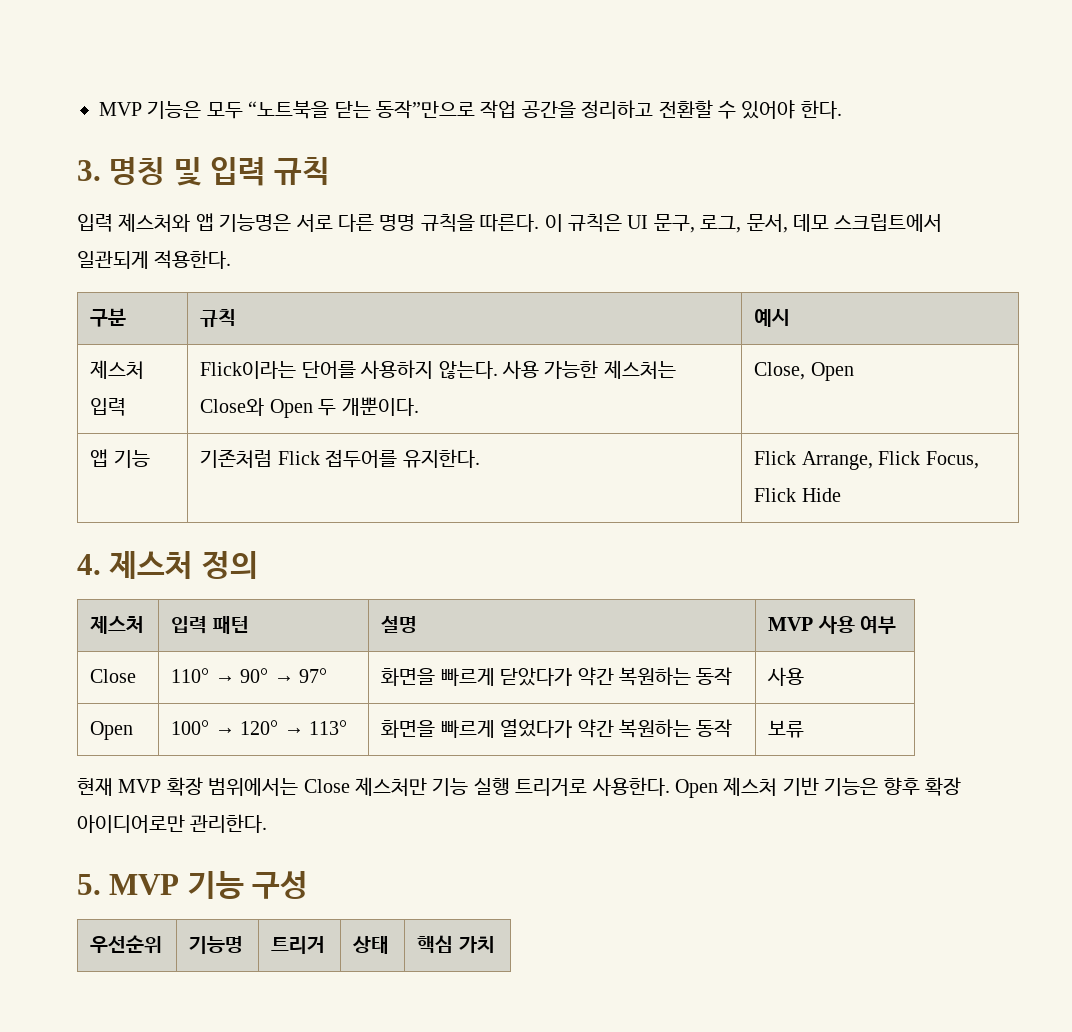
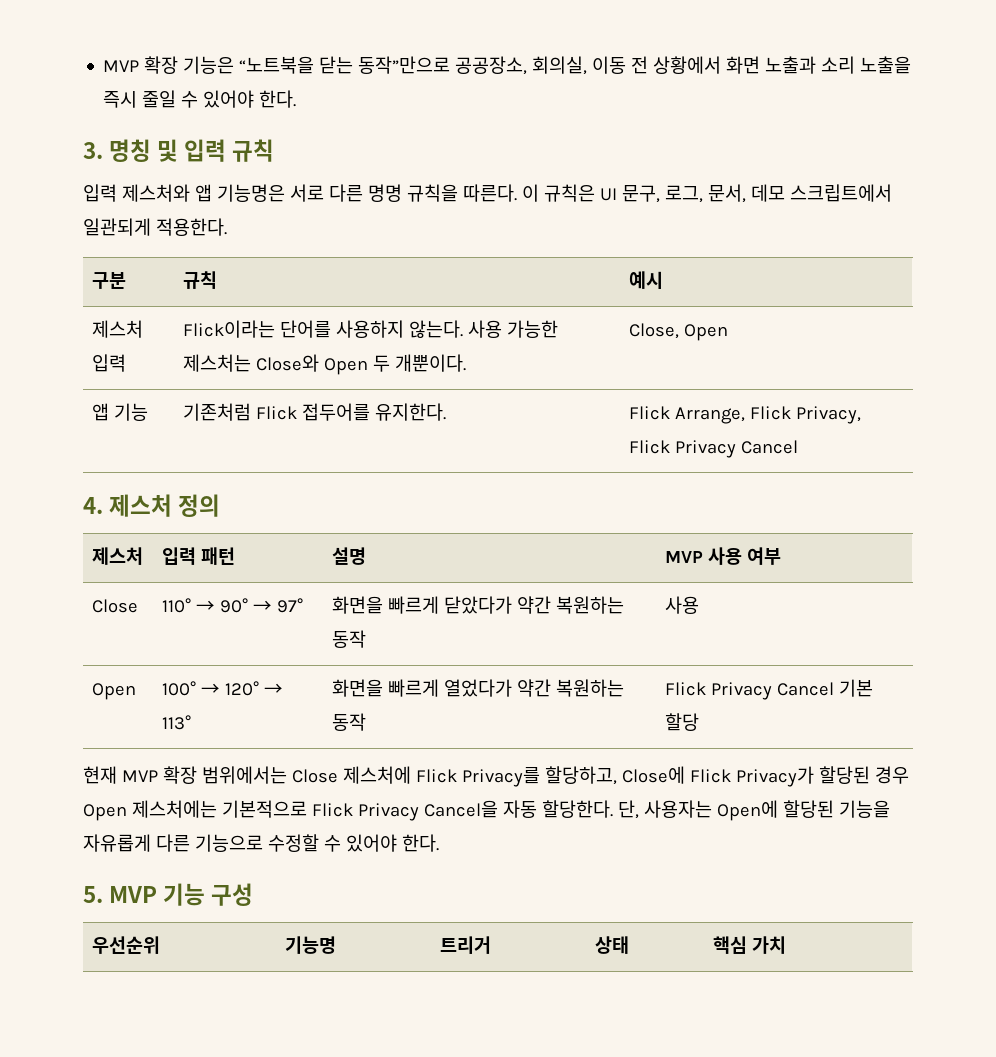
[99,101,243,119] MVP 기능은 모두 -> [103,56,235,74] MVP 확장 기능은
[480,100,713,119] 작업 공간을 정리하고 전환할 -> [455,56,912,75] [103,90,177,108] 공공장소, 회의실, 이동 전 상황에서 화면 노출과 소리 노출을 즉시 줄일
[925,451,979,469] [754,488,841,502] Focus, Flick Hide -> [796,406,862,424] [629,440,799,458] Privacy, Flick Privacy Cancel
[768,720,805,738] 보류 -> [665,679,874,700] [665,713,700,731] Flick Privacy Cancel 기본 할당
[355,777,961,798] [77,814,268,833] 제스처만 기능 실행 트리거로 사용한다. Open 제스처 기반 기능은 향후 확장 아이디어로만 관리한다. -> [342,766,909,787] [83,800,890,821] [83,834,439,852] 제스처에 Flick Privacy를 할당하고, Close에 Flick Privacy가 할당된 경우 Open 제스처에는 기본적으로 Flick Privacy Cancel을 자동 할당한다. 단, 사용자는 Open에 할당된 기능을 자유롭게 다른 기능으로 수정할 수 있어야 한다.

